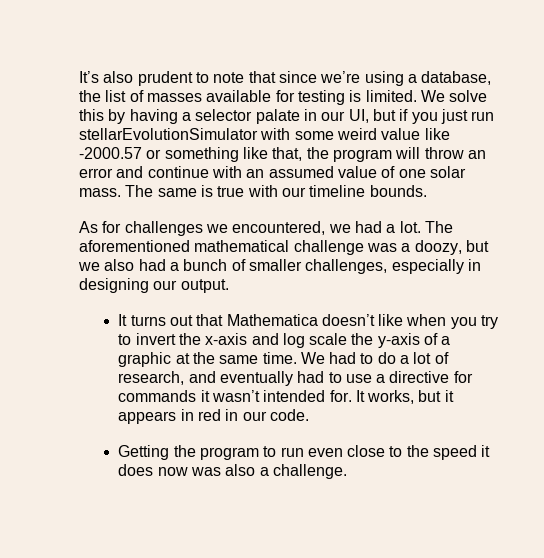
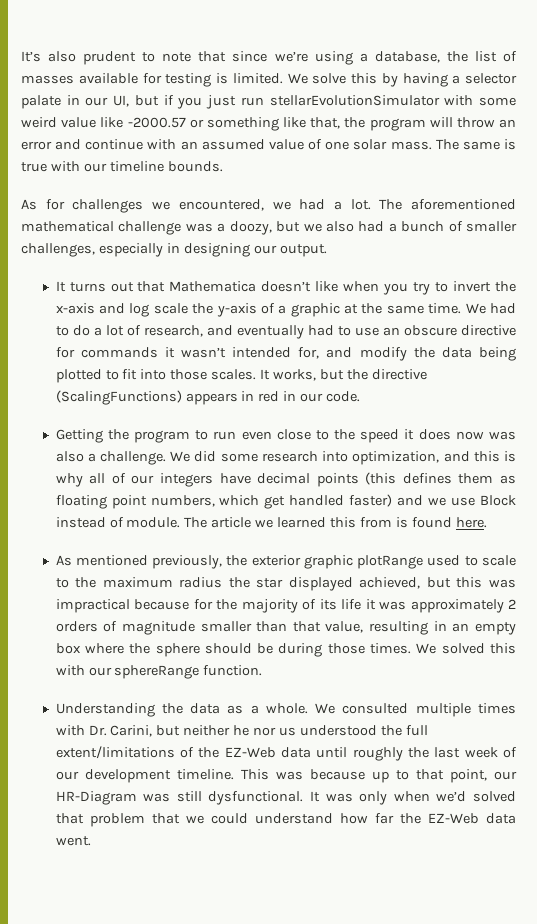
[376,374,386,383] a -> [382,325,457,336] an obscure
[329,390,454,404] for. It works, but it -> [298,347,516,361] [55,369,427,383] [55,390,182,405] for, and modify the data being plotted to fit into those scales. It works, but the directive (ScalingFunctions)
(347, 471) none -> [170,451,516,465] [55,472,516,487] [55,494,516,509] [55,517,487,528] [55,555,516,569] [55,577,517,591] [55,599,517,613] [55,621,516,635] [55,643,516,657] [55,665,263,679] [55,703,516,717] [55,725,428,737] [55,746,518,761] [55,769,518,783] [55,791,516,805] [55,813,517,827] [55,836,91,846] We did some research into optimization, and this is why all of our integers have decimal points (this defines them as floating point numbers, which get handled faster) and we use Block instead of module. The article we learned this from is found here. // As mentioned previously, the exterior graphic plotRange used to scale to the maximum radius the star displayed achieved, but this was impractical because for the majority of its life it was approximately 2 orders of magnitude smaller than that value, resulting in an empty box where the sphere should be during those times. We solved this with our sphereRange function. // Understanding the data as a whole. We consulted multiple times with Dr. Carini, but neither he nor us understood the full extent/limitations of the EZ-Web data until roughly the last week of our development timeline. This was because up to that point, our HR-Diagram was still dysfunctional. It was only when we’d solved that problem that we could understand how far the EZ-Web data went.

